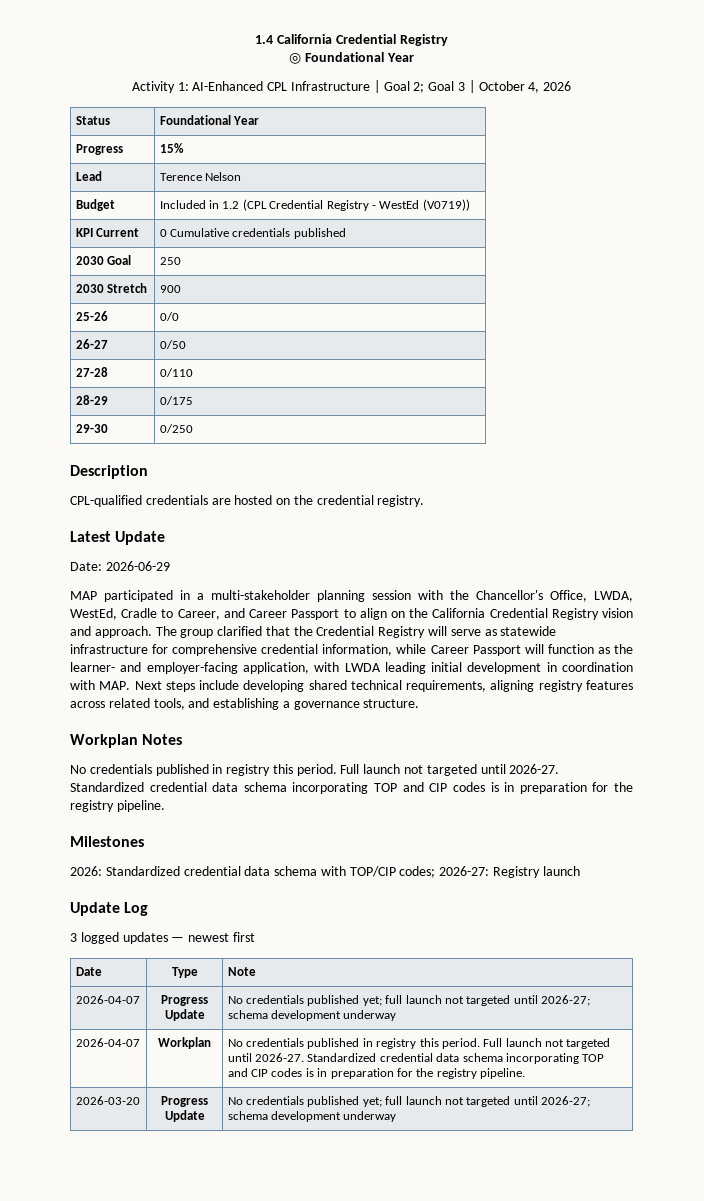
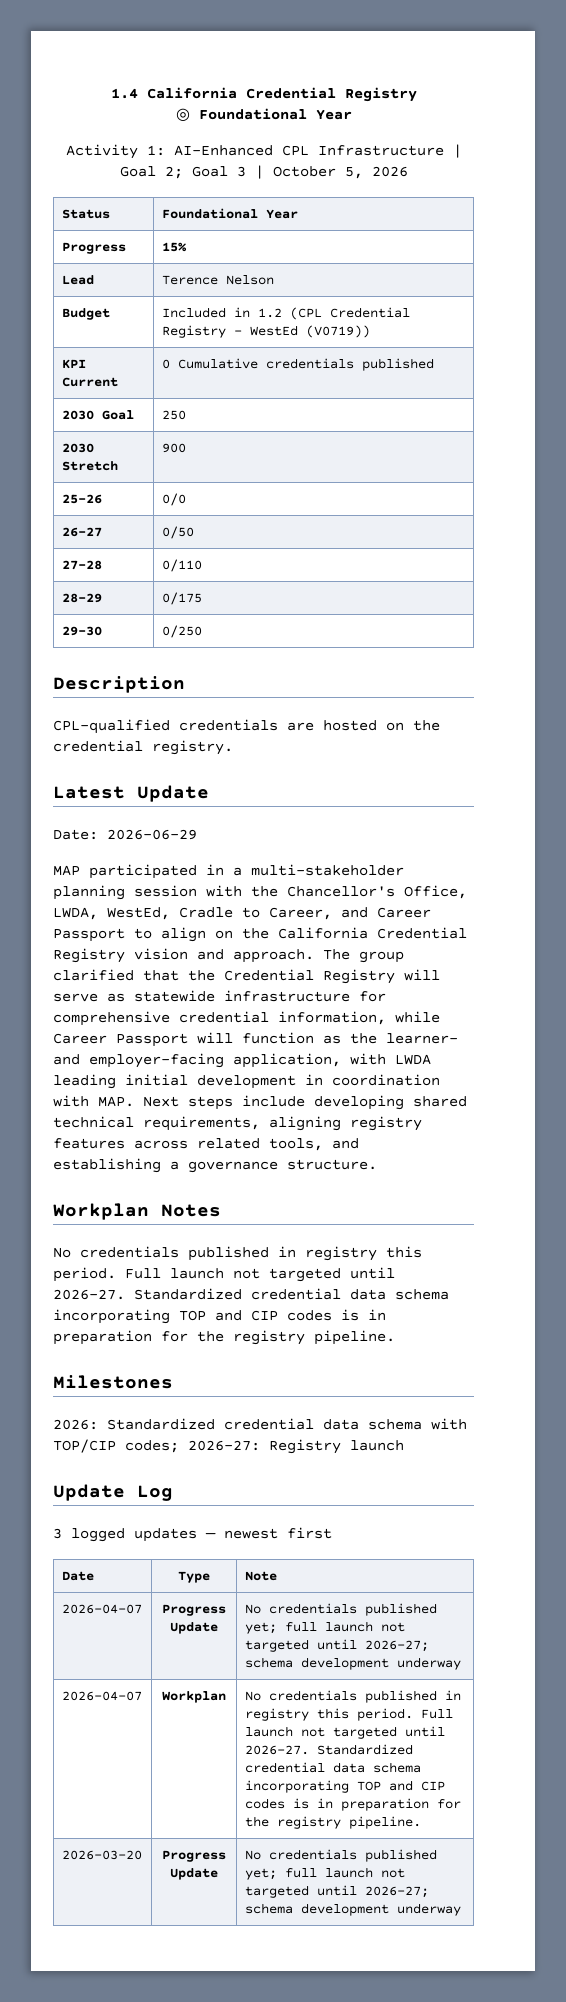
[528,82,540,93] 4, -> [344,167,363,179] 5,

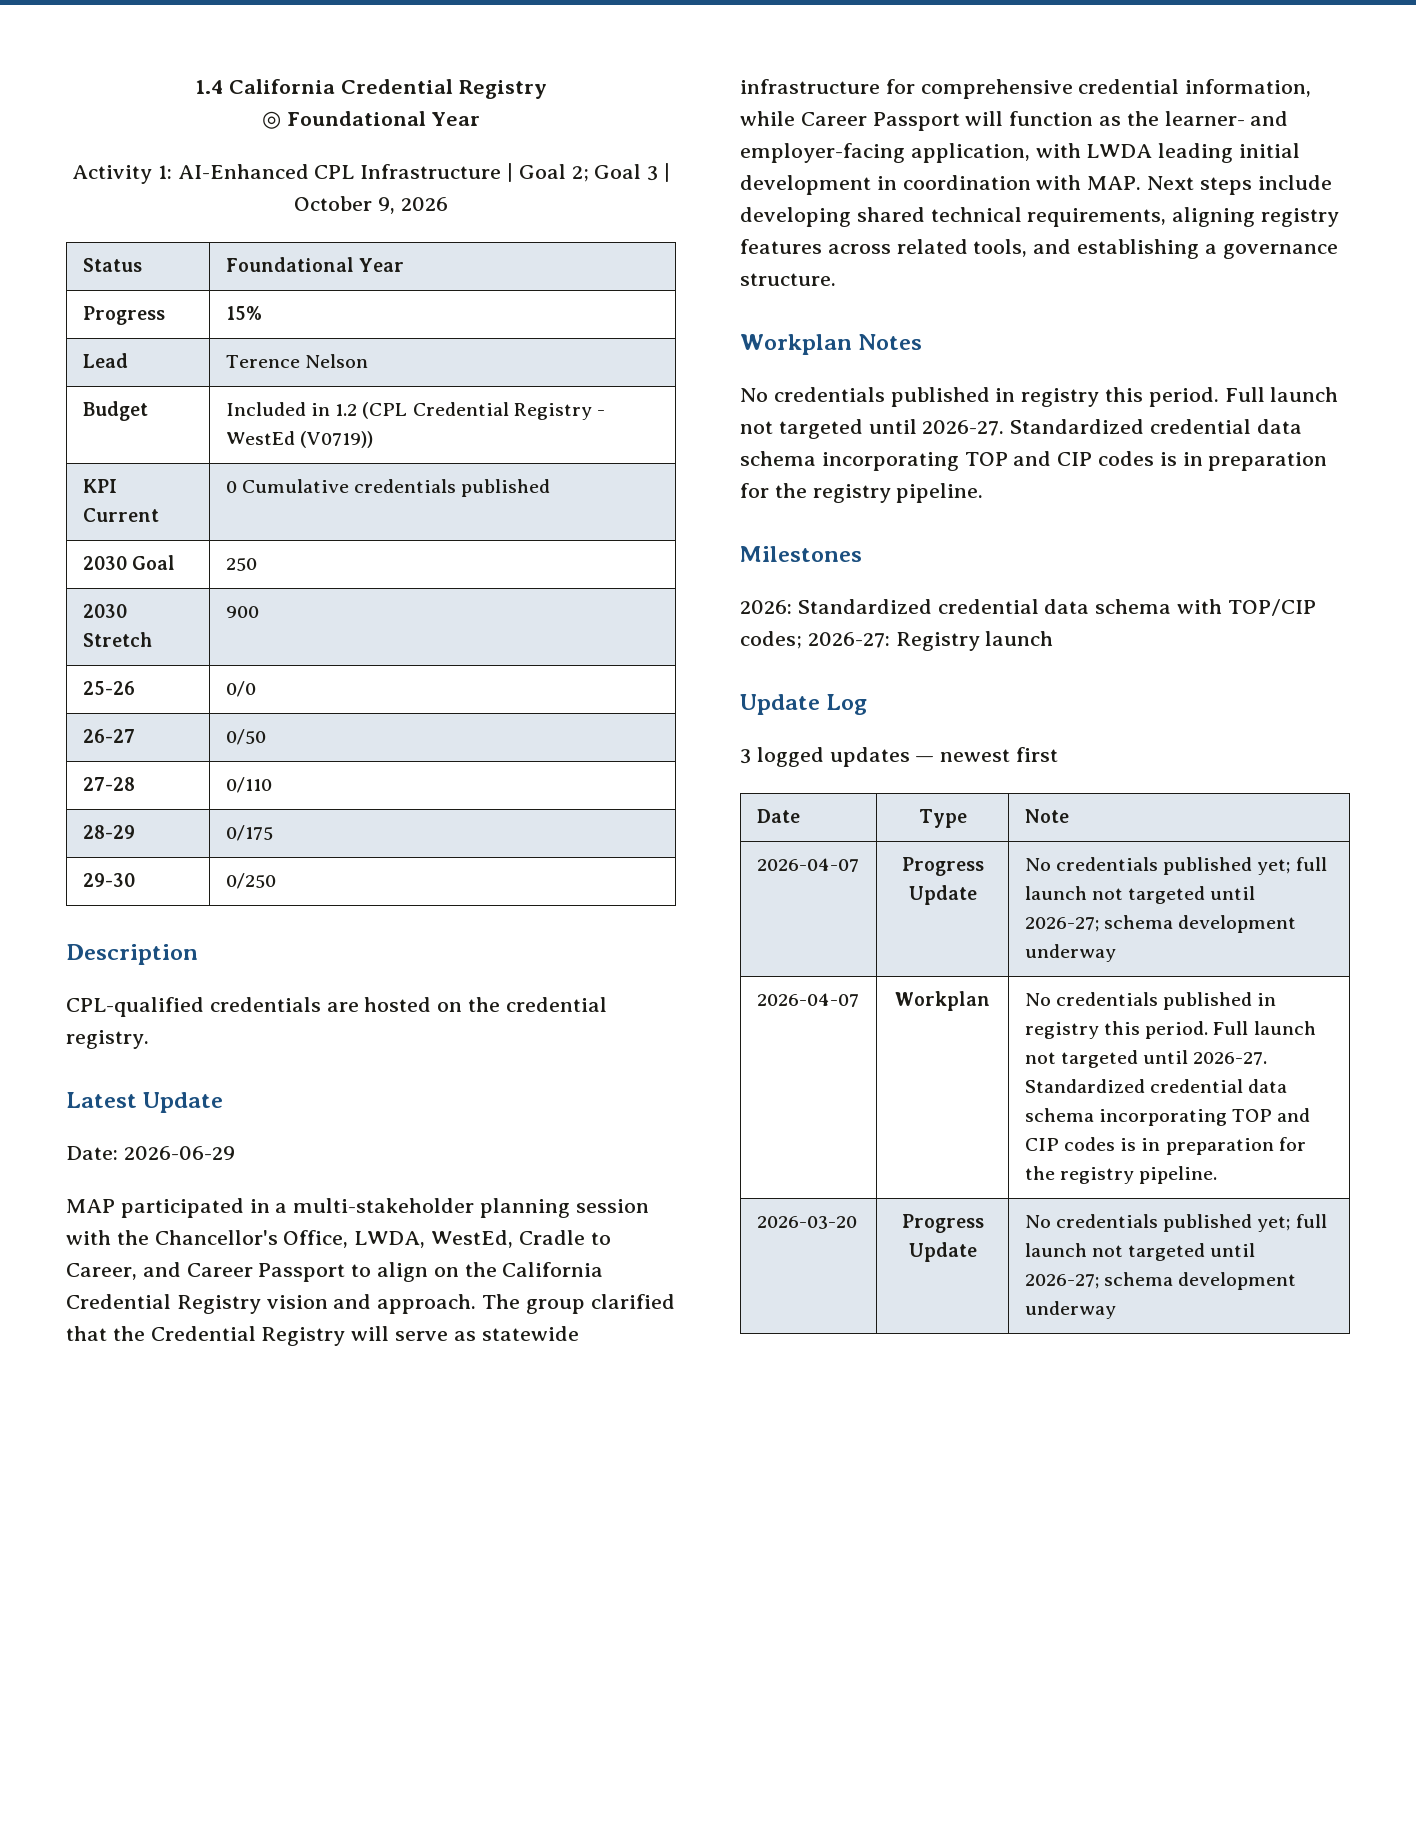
[344,167,363,179] 5, -> [378,197,395,214] 9,

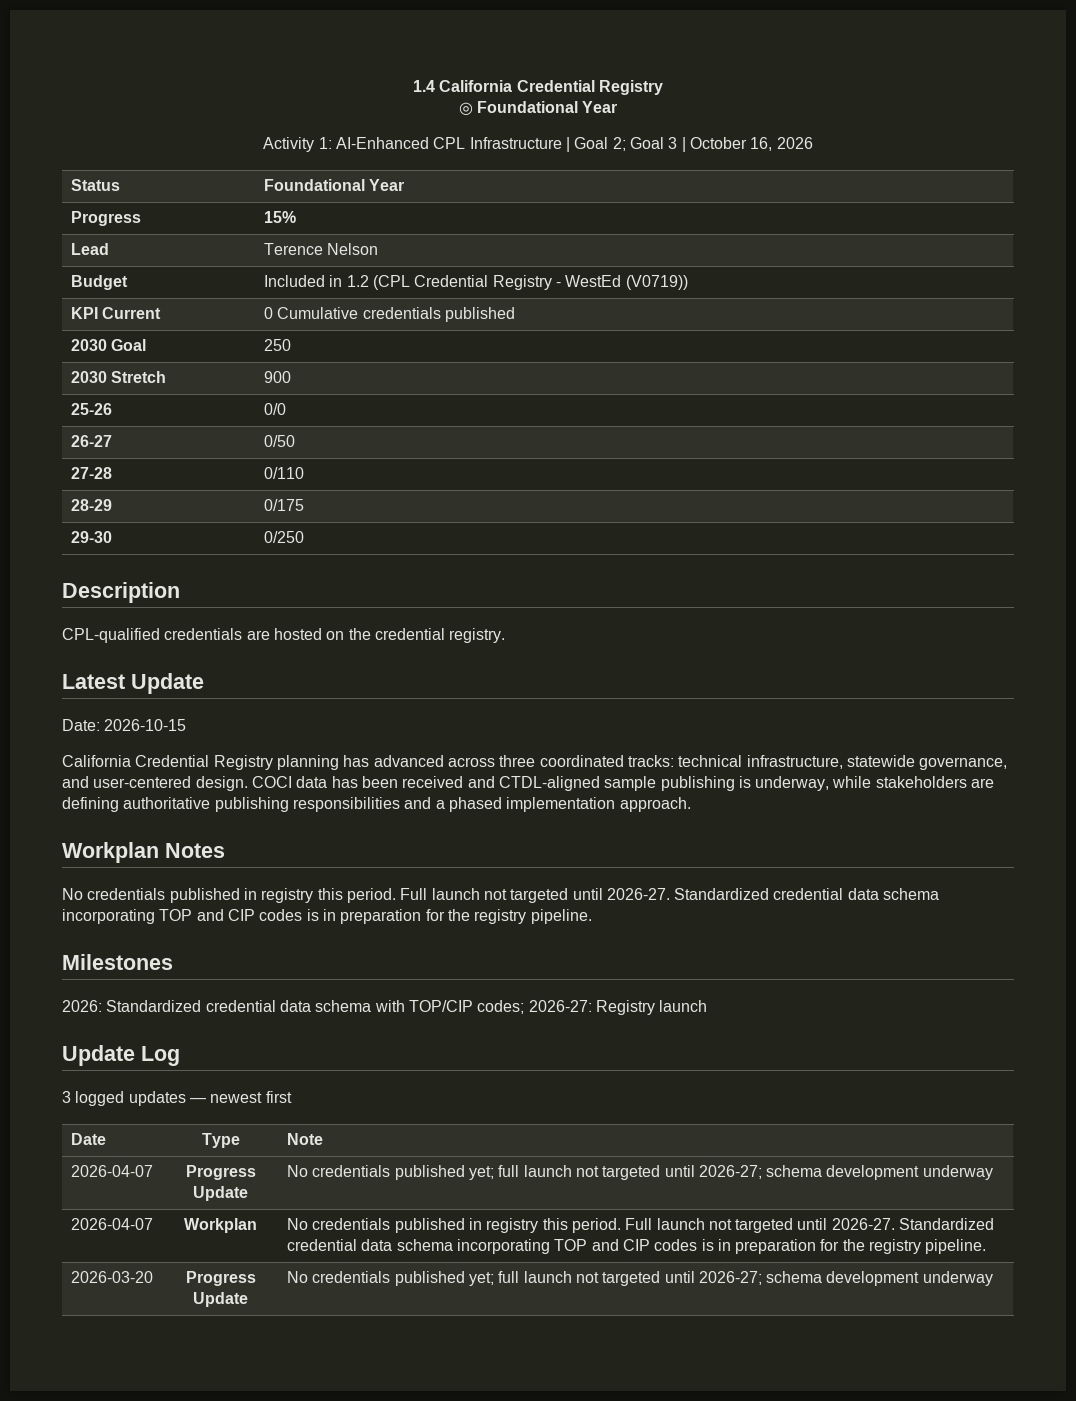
[378,197,395,214] 9, -> [750,137,773,151] 16,
[123,1146,235,1160] [66,1198,649,1218] [66,1230,611,1248] [66,1262,604,1282] [66,1294,675,1314] [66,1326,579,1346] [740,79,1312,99] [740,111,1289,131] [740,143,1301,163] [740,175,1332,195] [740,207,1340,227] [740,239,1338,259] [740,273,836,286] 2026-06-29 // MAP participated in a multi-stakeholder planning session with the Chancellor's Office, LWDA, WestEd, Cradle to Career, and Career Passport to align on the California Credential Registry vision and approach. The group clarified that the Credential Registry will serve as statewide infrastructure for comprehensive credential information, while Career Passport will function as the learner- and employer-facing application, with LWDA leading initial development in coordination with MAP. Next steps include developing shared technical requirements, aligning registry features across related tools, and establishing a governance structure. -> [104,719,187,731] [62,755,1008,770] [62,776,995,791] [62,797,691,812] 2026-10-15 // California Credential Registry planning has advanced across three coordinated tracks: technical infrastructure, statewide governance, and user-centered design. COCI data has been received and CTDL-aligned sample publishing is underway, while stakeholders are defining authoritative publishing responsibilities and a phased implementation approach.

